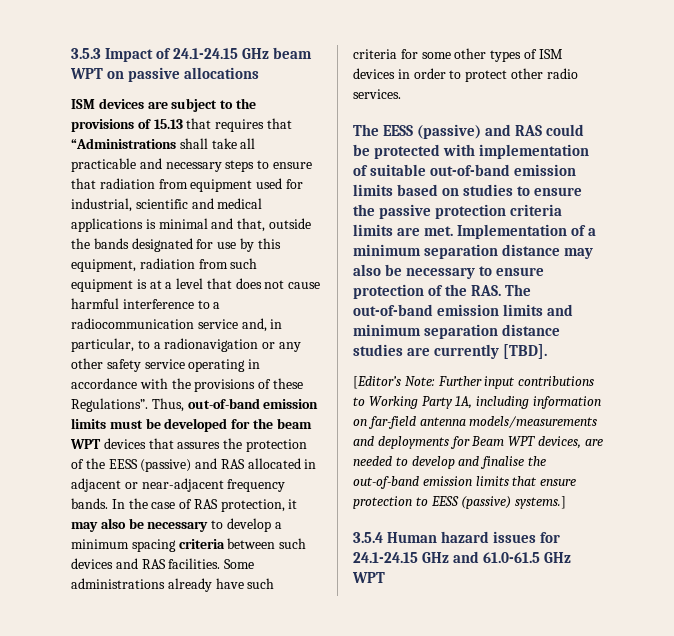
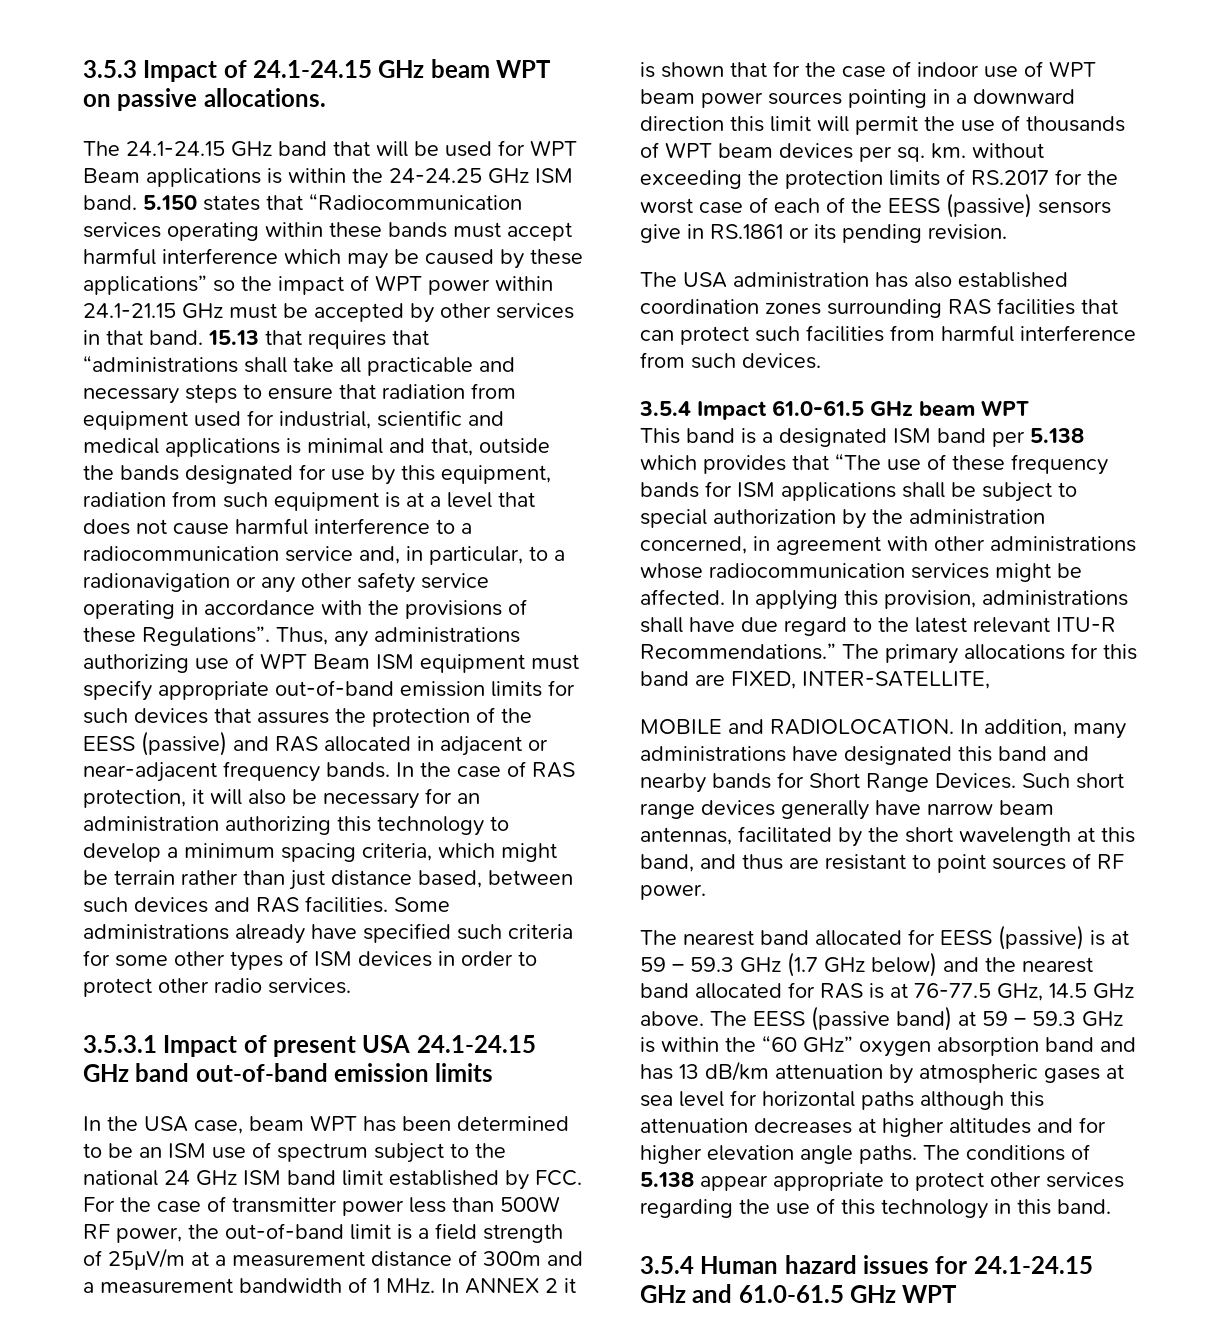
[183,67,259,79] [71,98,256,112] [71,119,151,132] allocations // ISM devices are subject to the provisions of -> [203,88,326,107] [83,140,577,157] [83,168,573,187] [83,193,522,211] [83,222,572,241] [83,248,583,269] [83,275,553,295] [83,303,574,323] [83,330,203,345] allocations. // The 24.1-24.15 GHz band that will be used for WPT Beam applications is within the 24-24.25 GHz ISM band. 5.150 states that “Radiocommunication services operating within these bands must accept harmful interference which may be caused by these applications” so the impact of WPT power within 24.1-21.15 GHz must be accepted by other services in that band.
[71,138,176,149] “Administrations -> [83,355,238,373] “administrations
[187,398,319,409] [71,418,312,432] [70,439,101,449] out-of-band emission limits must be developed for the beam WPT -> [334,627,520,647] [83,653,579,673] [83,680,575,701] [83,708,128,724] any administrations authorizing use of WPT Beam ISM equipment must specify appropriate out-of-band emission limits for such
[71,518,209,532] may also be necessary -> [210,788,480,809] [83,816,484,836] will also be necessary for an administration authorizing this technology
[178,539,225,549] criteria -> [362,843,557,862] [83,870,482,890] criteria, which might be terrain rather than just distance based,
(244, 583) none -> [363,923,451,943] specified
[353,124,584,139] [353,144,589,159] [353,164,576,176] [353,184,582,196] [353,204,562,219] [353,224,596,239] [353,244,593,259] [353,264,544,279] [353,284,531,299] [353,304,573,316] [353,324,560,339] [353,344,547,359] [353,376,595,389] [353,396,601,409] [353,416,598,429] [353,436,603,449] [353,456,546,469] [353,476,577,489] [353,496,567,509] The EESS (passive) and RAS could be protected with implementation of suitable out-of-band emission limits based on studies to ensure the passive protection criteria limits are met. Implementation of a minimum separation distance may also be necessary to ensure protection of the RAS. The out-of-band emission limits and minimum separation distance studies are currently [TBD]. // [Editor’s Note: Further input contributions to Working Party 1A, including information on far-field antenna models/measurements and deployments for Beam WPT devices, are needed to develop and finalise the out-of-band emission limits that ensure protection to EESS (passive) systems.] -> [83,1035,536,1057] [83,1063,494,1082] [83,1115,569,1134] [83,1142,506,1163] [83,1170,582,1190] [83,1196,560,1216] [83,1223,563,1243] [83,1248,583,1270] [83,1277,576,1294] [640,61,1096,78] [640,89,1075,108] [640,115,1125,135] [640,142,1044,162] [640,169,1118,189] [640,193,1111,218] [640,224,1007,243] [640,272,1068,288] [640,298,1118,318] [640,325,1136,345] [640,352,821,369] [639,400,1029,420] [640,428,1084,447] [640,453,1108,475] [640,481,1077,502] [640,509,1045,529] [640,536,1136,555] [640,563,1082,582] [640,589,1128,610] [640,617,1116,636] [640,643,1137,664] [640,671,990,689] [640,719,1126,739] [640,746,1089,765] [640,772,1124,793] [640,800,1054,820] [640,826,1135,847] [640,853,1124,873] [640,884,706,900] [640,925,1129,950] [640,952,1093,977] [640,982,1134,1001] [640,1006,1123,1031] [640,1035,1136,1057] [640,1061,1124,1084] [640,1090,1044,1110] [640,1117,1106,1137] [640,1144,1090,1164] [640,1172,1124,1191] [640,1198,1111,1219] 3.5.3.1 Impact of present USA 24.1-24.15 GHz band out-of-band emission limits // In the USA case, beam WPT has been determined to be an ISM use of spectrum subject to the national 24 GHz ISM band limit established by FCC. For the case of transmitter power less than 500W RF power, the out-of-band limit is a field strength of 25μV/m at a measurement distance of 300m and a measurement bandwidth of 1 MHz. In ANNEX 2 it is shown that for the case of indoor use of WPT beam power sources pointing in a downward direction this limit will permit the use of thousands of WPT beam devices per sq. km. without exceeding the protection limits of RS.2017 for the worst case of each of the EESS (passive) sensors give in RS.1861 or its pending revision. // The USA administration has also established coordination zones surrounding RAS facilities that can protect such facilities from harmful interference from such devices. // 3.5.4 Impact 61.0-61.5 GHz beam WPT // This band is a designated ISM band per 5.138 which provides that “The use of these frequency bands for ISM applications shall be subject to special authorization by the administration concerned, in agreement with other administrations whose radiocommunication services might be affected. In applying this provision, administrations shall have due regard to the latest relevant ITU-R Recommendations.” The primary allocations for this band are FIXED, INTER-SATELLITE, // MOBILE and RADIOLOCATION. In addition, many administrations have designated this band and nearby bands for Short Range Devices. Such short range devices generally have narrow beam antennas, facilitated by the short wavelength at this band, and thus are resistant to point sources of RF power. // The nearest band allocated for EESS (passive) is at 59 – 59.3 GHz (1.7 GHz below) and the nearest band allocated for RAS is at 76-77.5 GHz, 14.5 GHz above. The EESS (passive band) at 59 – 59.3 GHz is within the “60 GHz” oxygen absorption band and has 13 dB/km attenuation by atmospheric gases at sea level for horizontal paths although this attenuation decreases at higher altitudes and for higher elevation angle paths. The conditions of 5.138 appear appropriate to protect other services regarding the use of this technology in this band.

